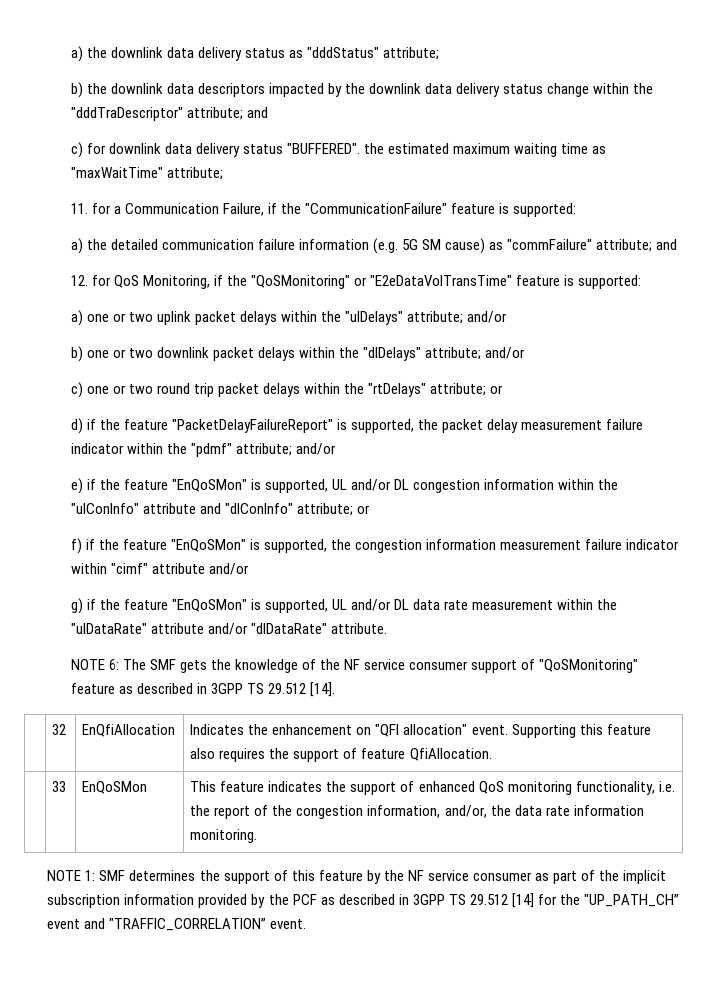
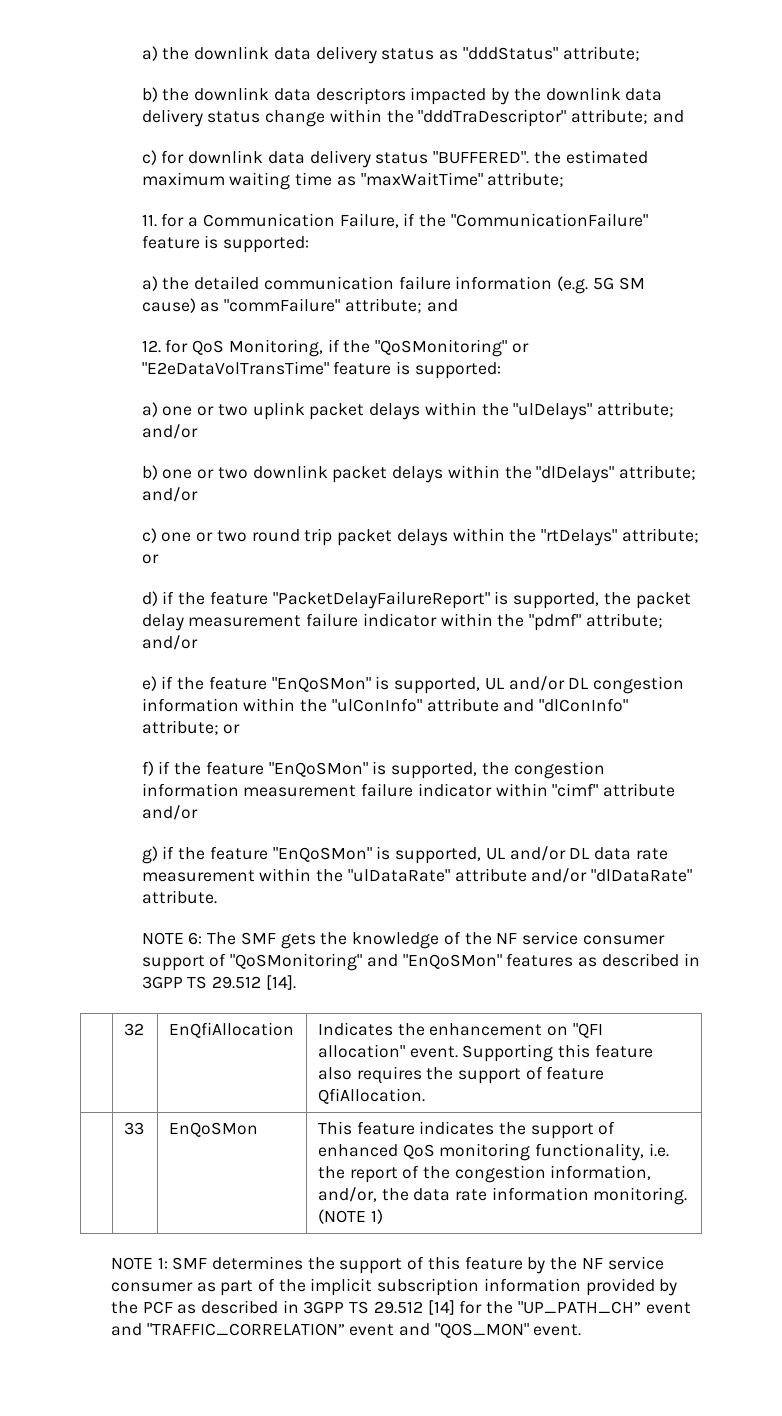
[70,683,115,694] feature -> [366,953,574,969] and "EnQoSMon" features
(258, 836) none -> [317,1209,383,1224] (NOTE 1)
(267, 924) none -> [349,1323,529,1338] event and "QOS_MON"

